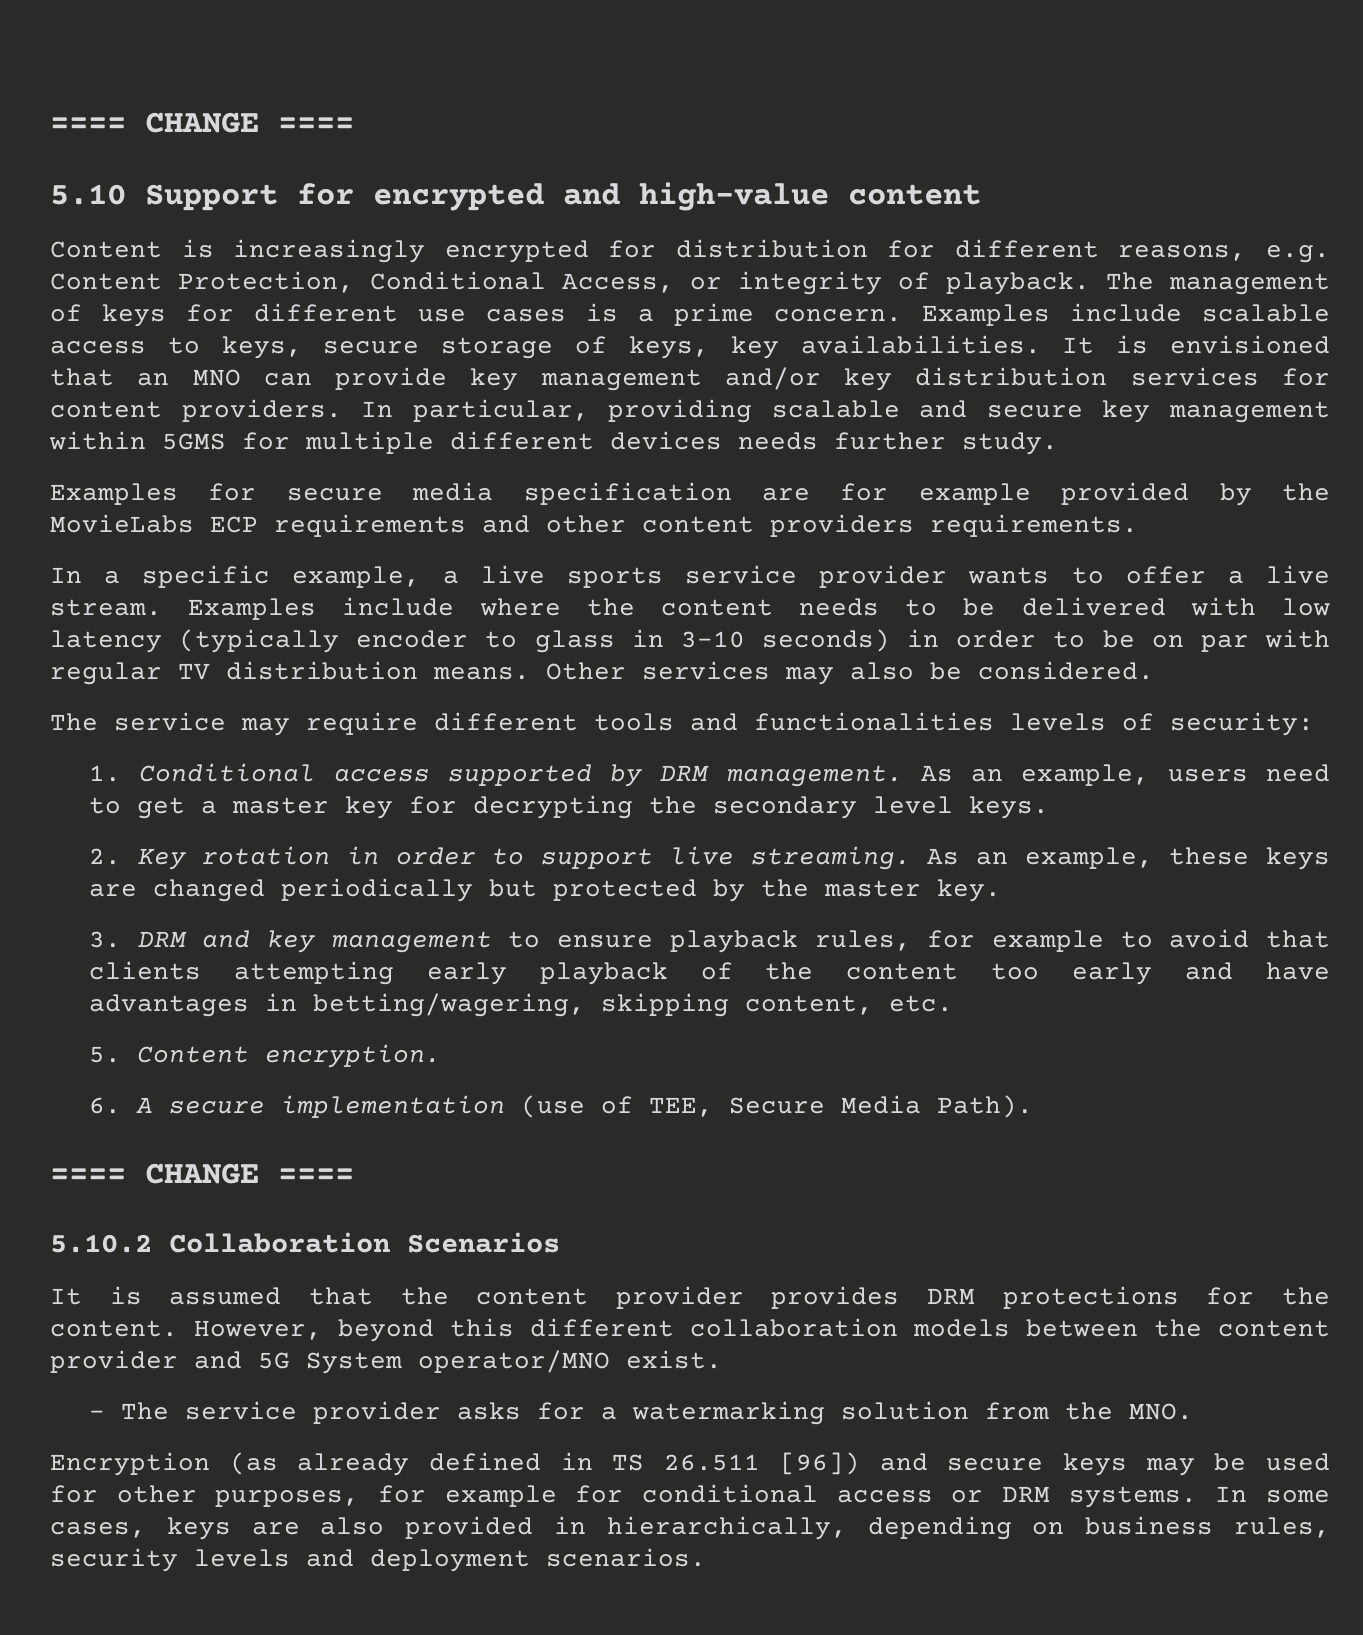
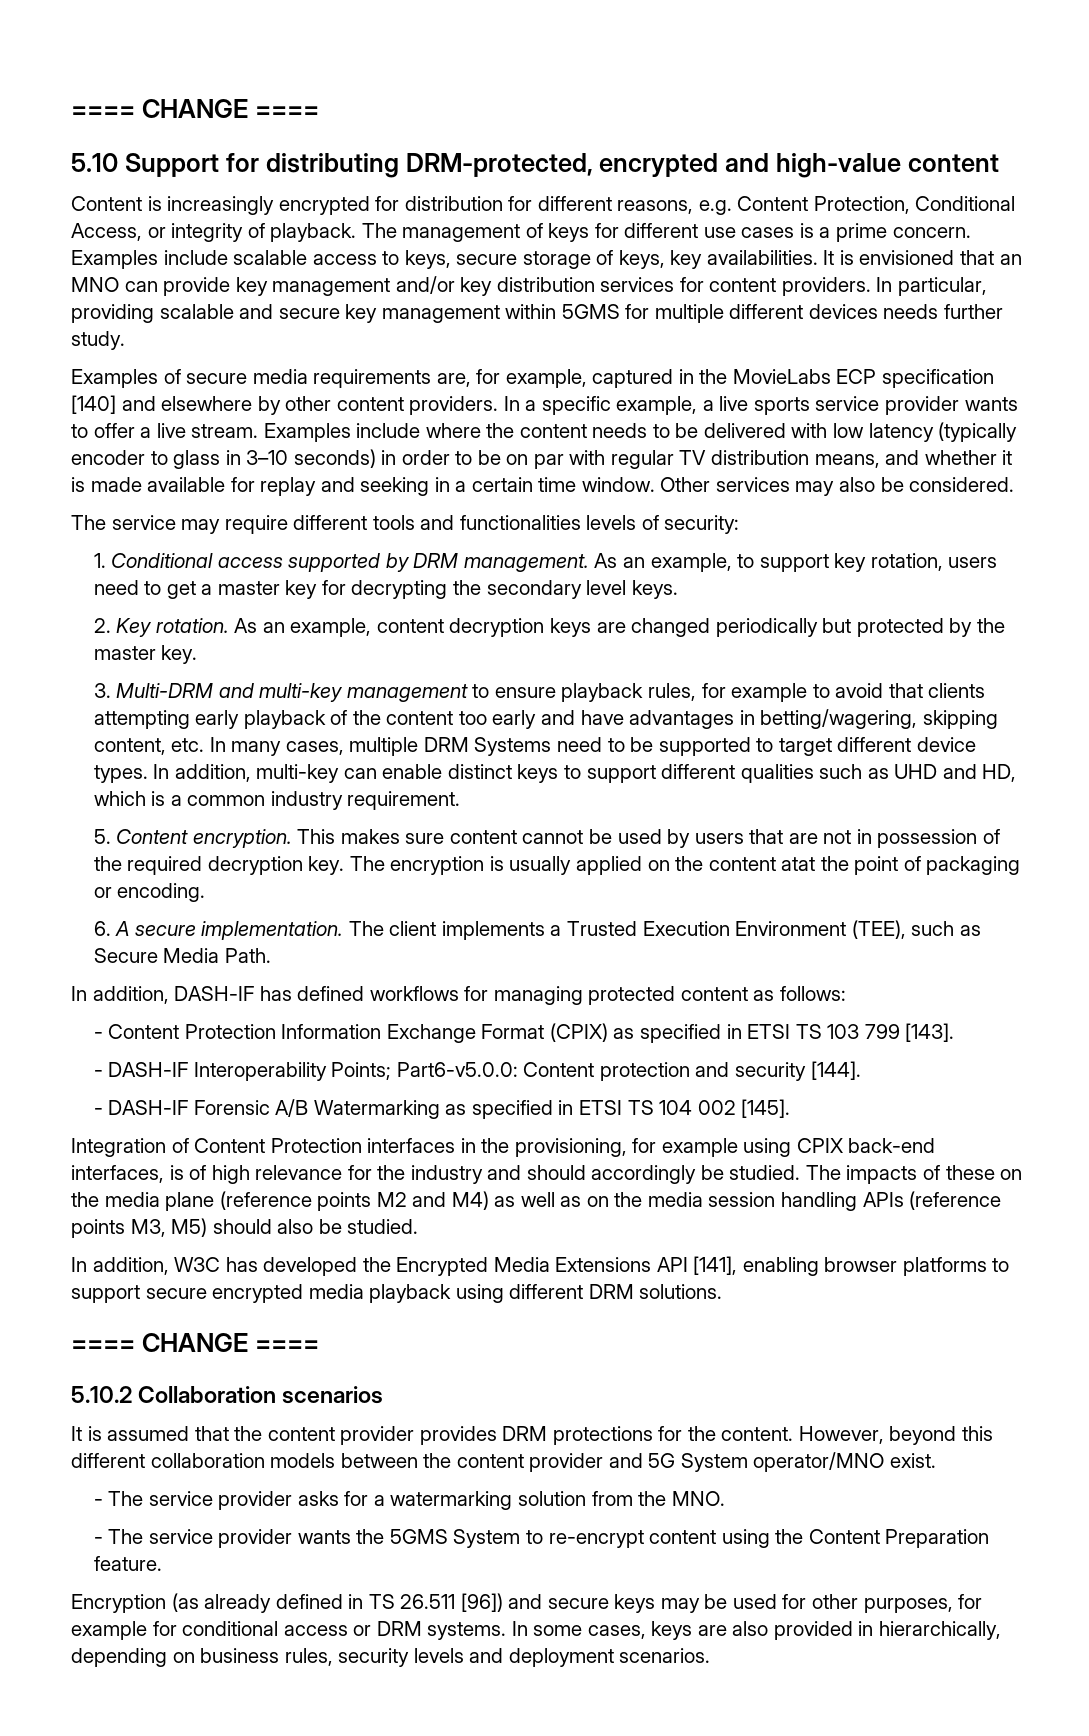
(354, 194) none -> [265,153,593,178] distributing DRM-protected,
[208,483,257,501] for -> [163,369,181,384] of
[523,482,1330,506] [50,514,1138,537] specification are for example provided by the MovieLabs ECP requirements and other content providers requirements. // -> [313,369,994,388] [71,395,499,415] requirements are, for example, captured in the MovieLabs ECP specification [140] and elsewhere by other content providers.
[433,667,530,680] means. -> [814,450,1013,468] [71,477,655,496] means, and whether it is made available for replay and seeking in a certain time window.
(1150, 775) none -> [737,553,943,572] to support key rotation,
[202,846,1250,870] rotation in order to support live streaming. As an example, these -> [155,618,545,637] rotation. As an example, content decryption
[137,930,317,953] DRM and key -> [116,683,344,702] Multi-DRM and multi-key
[88,1044,441,1068] [88,1095,1033,1118] // 5. Content encryption. // 6. A secure implementation (use of TEE, Secure Media Path). -> [209,737,976,756] [93,764,1017,783] [93,791,461,810] [93,829,1000,848] [93,856,1021,875] [93,883,206,902] [93,920,981,940] [93,948,271,963] [71,986,846,1005] [93,1023,955,1043] [93,1061,861,1081] [93,1099,791,1119] [71,1138,936,1157] [71,1165,1023,1184] [71,1191,1002,1211] [71,1218,419,1238] [71,1256,1010,1276] [71,1284,723,1303] In many cases, multiple DRM Systems need to be supported to target different device types. In addition, multi-key can enable distinct keys to support different qualities such as UHD and HD, which is a common industry requirement. // 5. Content encryption. This makes sure content cannot be used by users that are not in possession of the required decryption key. The encryption is usually applied on the content atat the point of packaging or encoding. // 6. A secure implementation. The client implements a Trusted Execution Environment (TEE), such as Secure Media Path. // In addition, DASH-IF has defined workflows for managing protected content as follows: // - Content Protection Information Exchange Format (CPIX) as specified in ETSI TS 103 799 [143]. // - DASH-IF Interoperability Points; Part6-v5.0.0: Content protection and security [144]. // - DASH-IF Forensic A/B Watermarking as specified in ETSI TS 104 002 [145]. // Integration of Content Protection interfaces in the provisioning, for example using CPIX back-end interfaces, is of high relevance for the industry and should accordingly be studied. The impacts of these on the media plane (reference points M2 and M4) as well as on the media session handling APIs (reference points M3, M5) should also be studied. // In addition, W3C has developed the Encrypted Media Extensions API [141], enabling browser platforms to support secure encrypted media playback using different DRM solutions.
[407,1232,560,1253] Scenarios -> [282,1386,384,1404] scenarios
(1193, 1411) none -> [93,1529,990,1548] [93,1556,162,1571] // - The service provider wants the 5GMS System to re-encrypt content using the Content Preparation feature.

